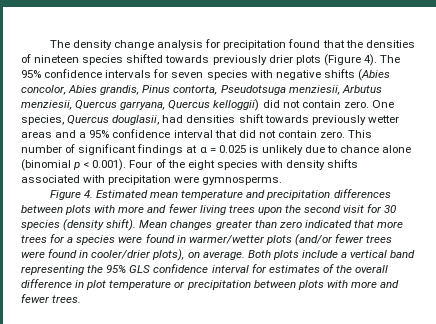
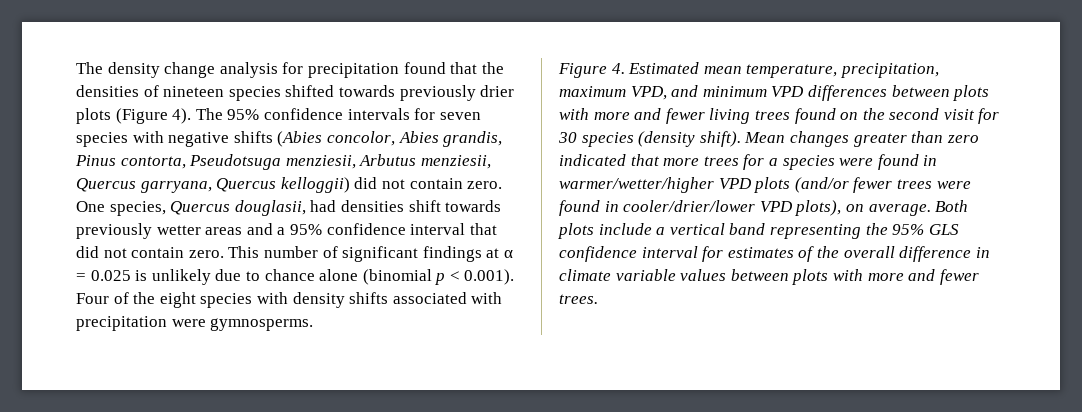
[181,190,331,200] temperature and precipitation -> [746,63,939,78] [559,85,805,100] temperature, precipitation, maximum VPD, and minimum VPD
[257,207,282,215] upon -> [794,108,859,124] found on
[188,235,265,244] warmer/wetter -> [559,177,752,193] warmer/wetter/higher VPD
[91,250,152,259] cooler/drier -> [623,200,793,212] cooler/drier/lower VPD
[86,280,251,290] plot temperature or precipitation -> [559,269,727,281] climate variable values

